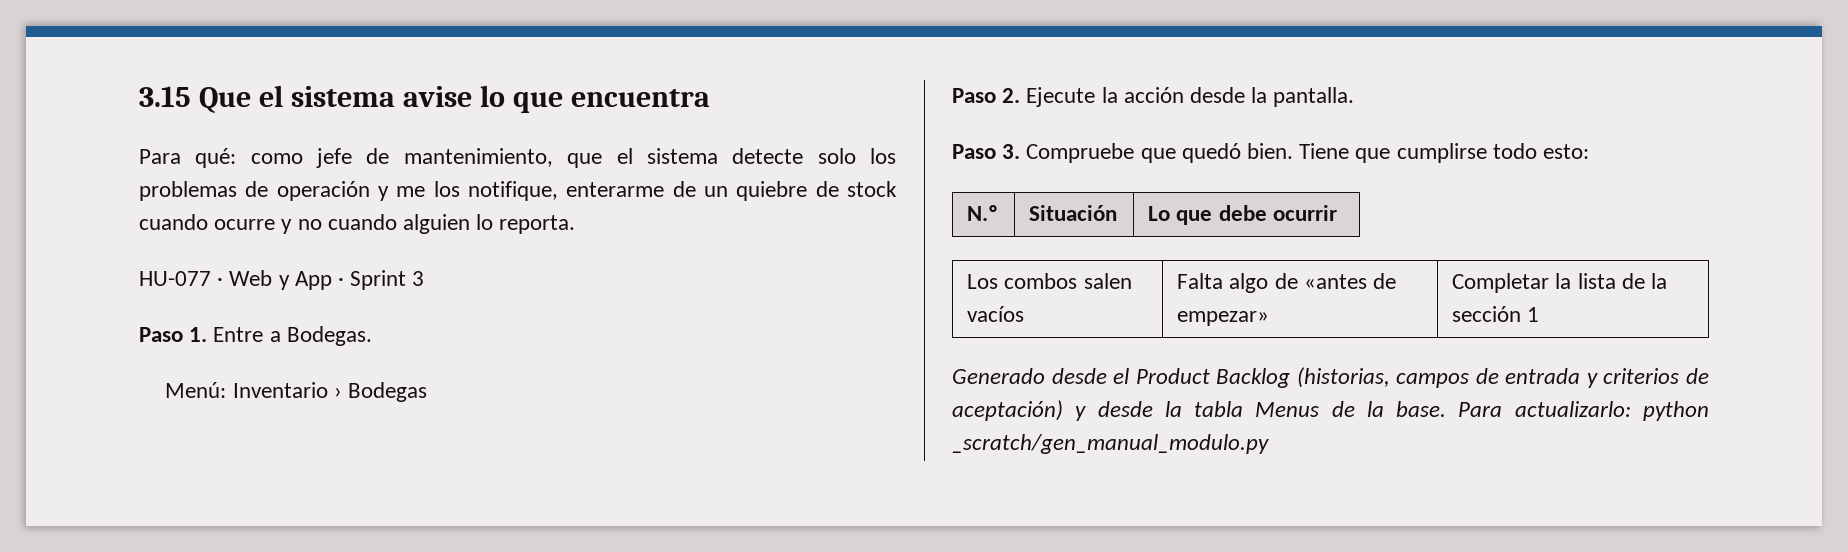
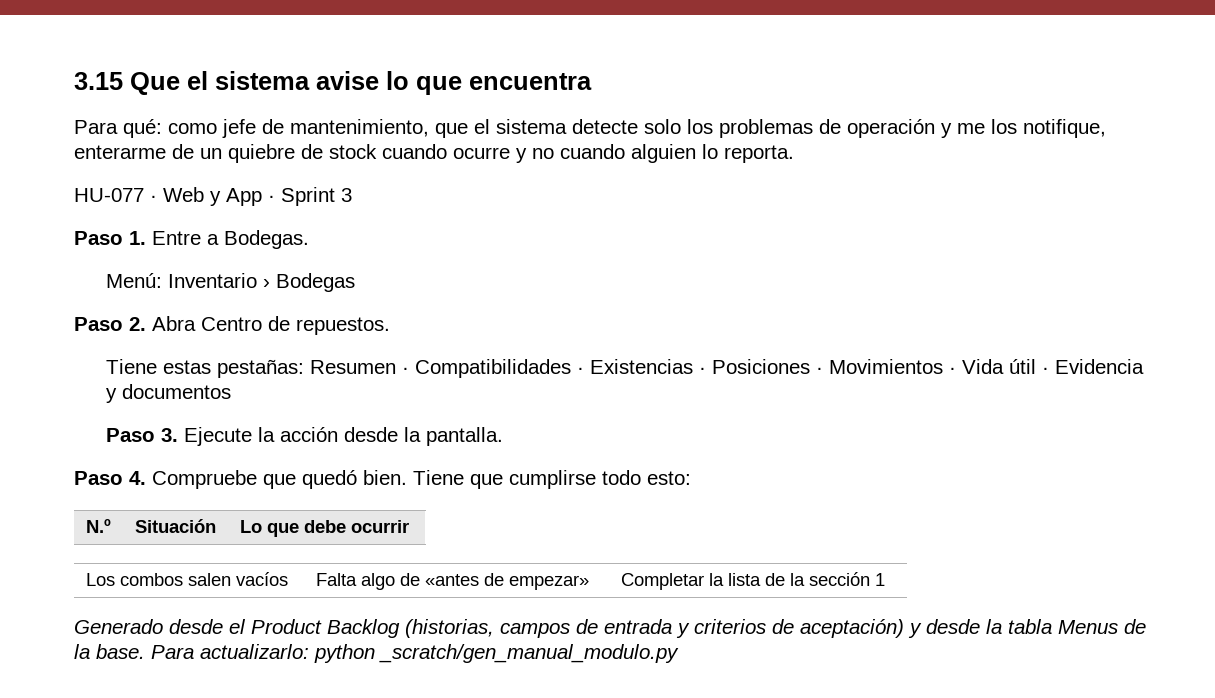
(1021, 95) none -> [152,316,390,335] [105,359,1144,378] [105,384,231,403] [105,428,178,442] Abra Centro de repuestos. // Tiene estas pestañas: Resumen · Compatibilidades · Existencias · Posiciones · Movimientos · Vida útil · Evidencia y documentos // Paso 3.
[1002,144,1021,159] 3. -> [129,471,146,485] 4.

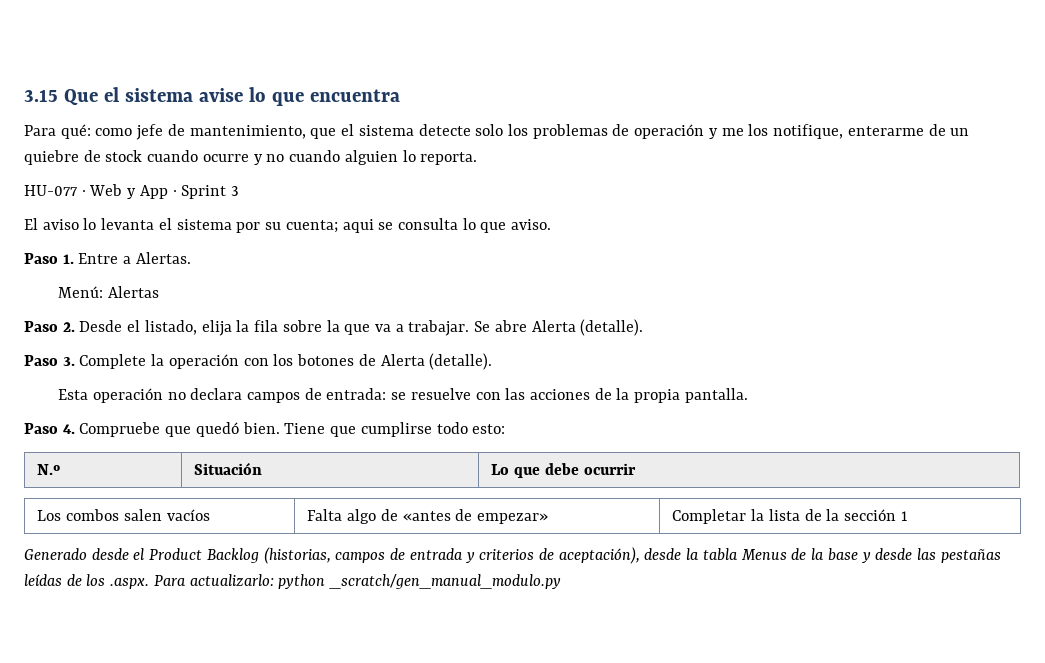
(352, 195) none -> [24,218,552,233] // El aviso lo levanta el sistema por su cuenta; aqui se consulta lo que aviso.
[224,230,309,249] Bodegas. -> [135,252,191,264] Alertas.
[167,273,355,292] Inventario › Bodegas -> [107,286,159,298] Alertas
[152,316,390,335] [105,359,1144,378] [105,384,231,403] [105,427,421,446] Abra Centro de repuestos. // Tiene estas pestañas: Resumen · Compatibilidades · Existencias · Posiciones · Movimientos · Vida útil · Evidencia y documentos // Paso 3. Ejecute la acción desde la -> [79,319,644,336] [24,353,493,370] [58,388,681,403] Desde el listado, elija la fila sobre la que va a trabajar. Se abre Alerta (detalle). // Paso 3. Complete la operación con los botones de Alerta (detalle). // Esta operación no declara campos de entrada: se resuelve con las acciones de la propia
[800,619,922,638] aceptación) y -> [558,547,640,564] aceptación),
[96,644,145,659] base. -> [827,548,1001,563] [24,574,150,589] base y desde las pestañas leídas de los .aspx.

